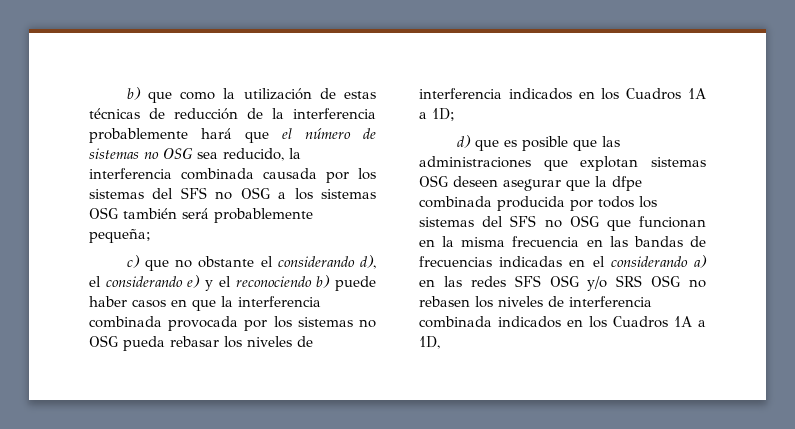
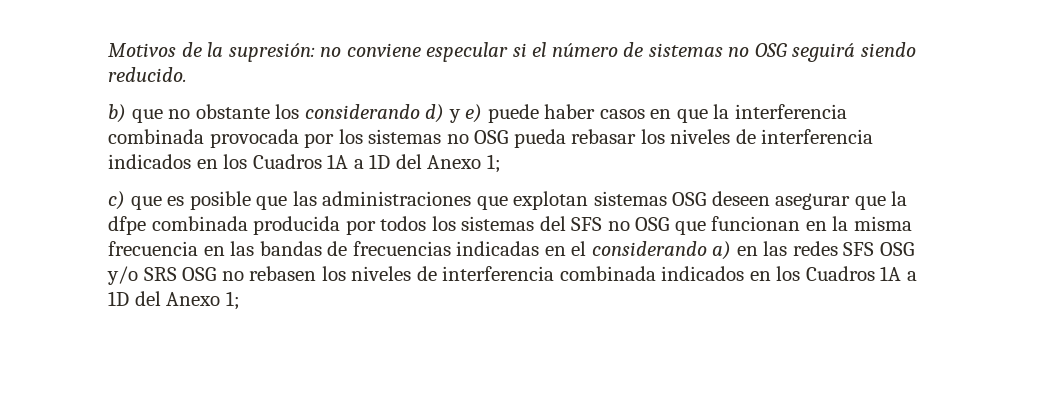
[126,87,376,103] [89,108,376,120] [89,128,269,143] b) que como la utilización de estas técnicas de reducción de la interferencia probablemente hará que -> [108,42,527,62] Motivos de la supresión: no conviene especular si
[197,148,301,161] [89,168,376,183] [89,187,376,200] [89,207,313,223] [89,229,151,243] [126,255,376,271] [89,275,331,291] sea reducido, la interferencia combinada causada por los sistemas del SFS no OSG a los sistemas OSG también será probablemente pequeña; // c) que no obstante el considerando d), el considerando e) y el reconociendo b) -> [792,42,917,62] [108,67,187,82] [108,104,483,123] seguirá siendo reducido. // b) que no obstante los considerando d) y e)
[432,108,455,121] [456,135,471,148] 1D; // d) -> [369,154,501,173] [108,191,125,210] 1D del Anexo 1; // c)
[419,336,440,349] 1D, -> [108,291,240,310] 1D del Anexo 1;

